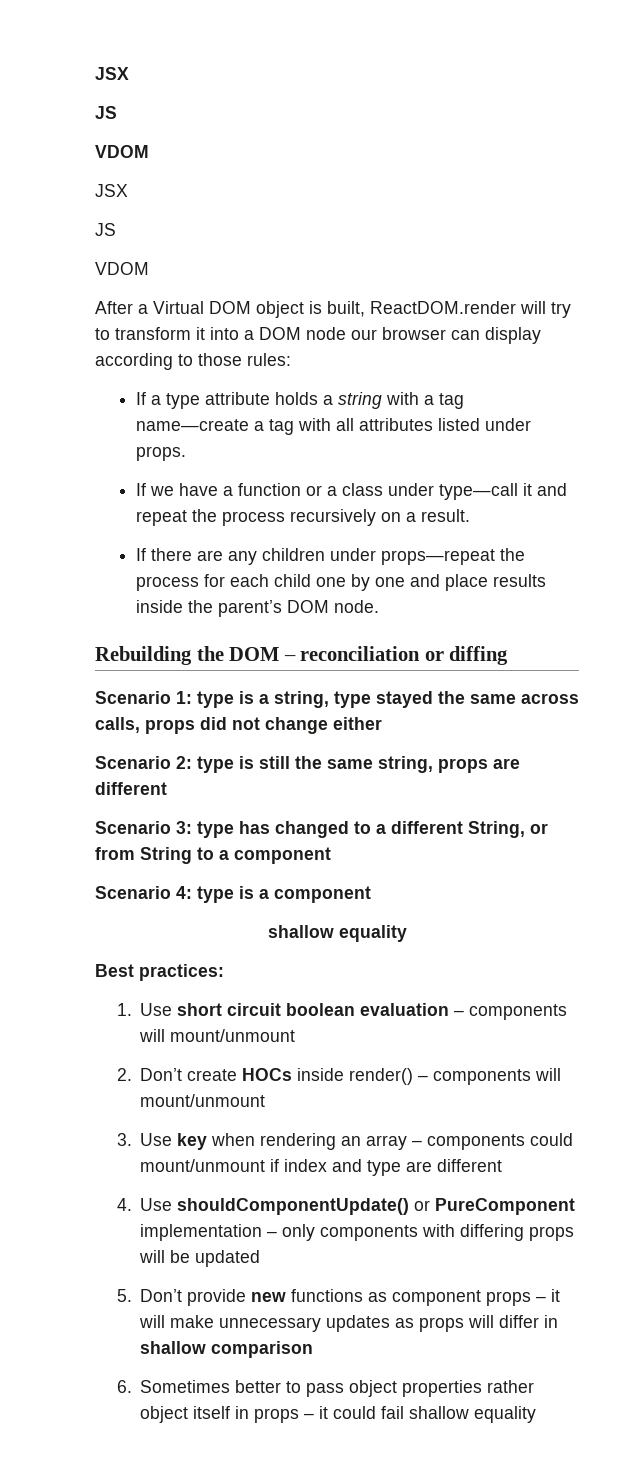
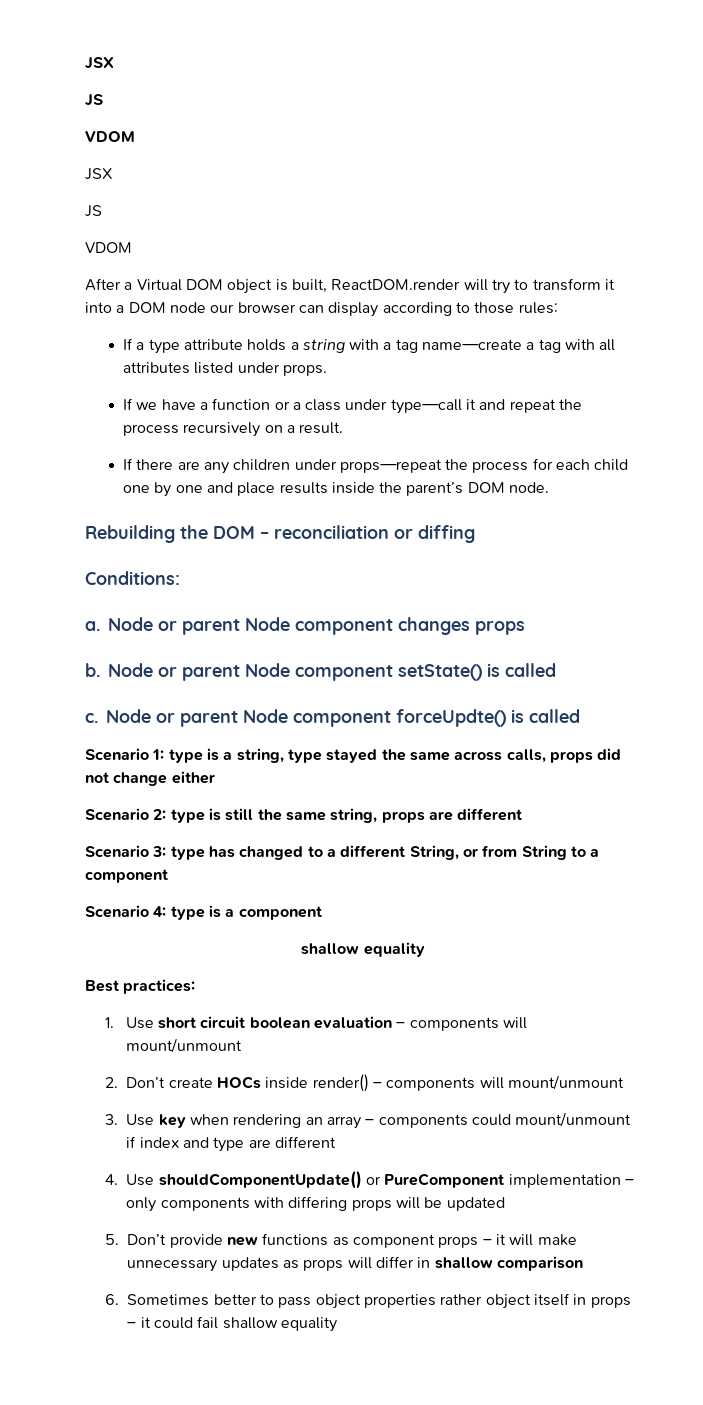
(509, 655) none -> [85,571,180,585] [85,617,525,635] [85,663,556,681] [85,709,580,727] // Conditions: // a. Node or parent Node component changes props // b. Node or parent Node component setState() is called // c. Node or parent Node component forceUpdte() is called

